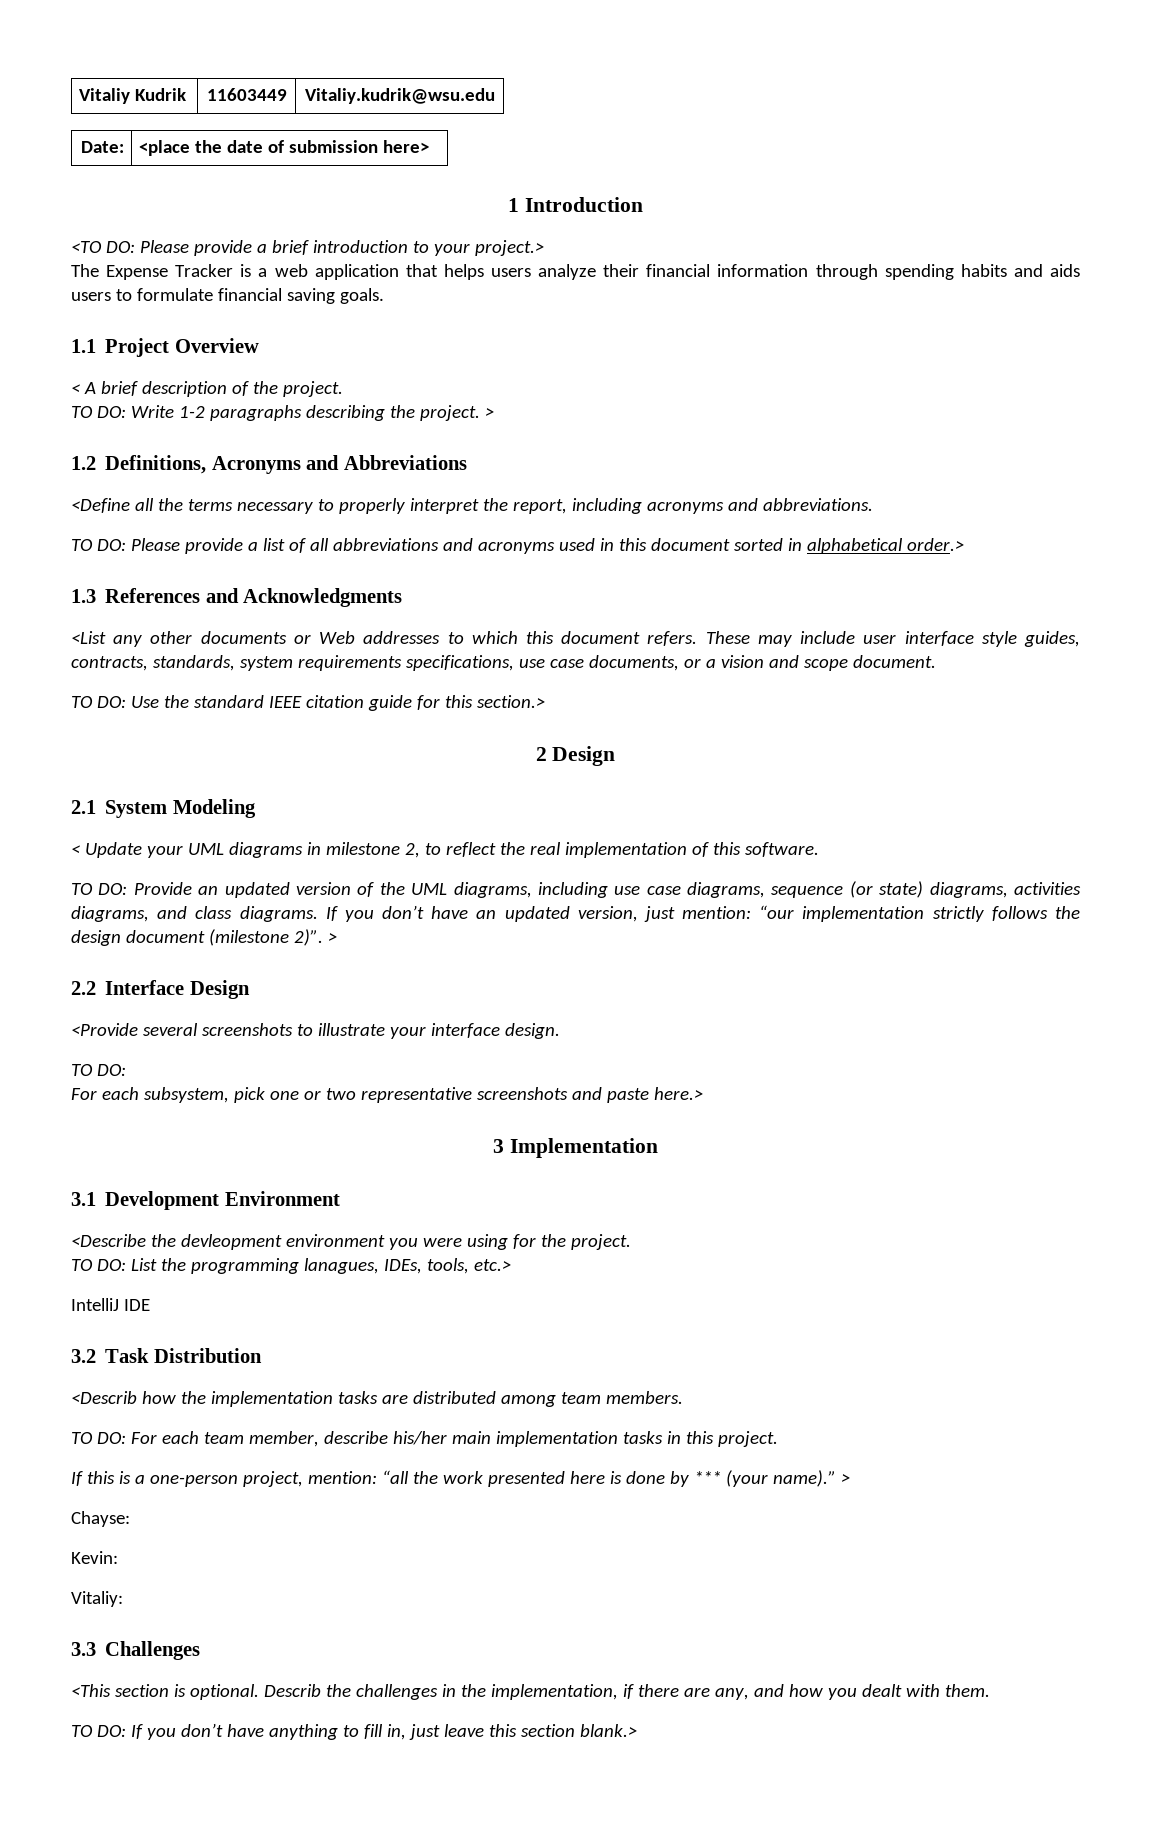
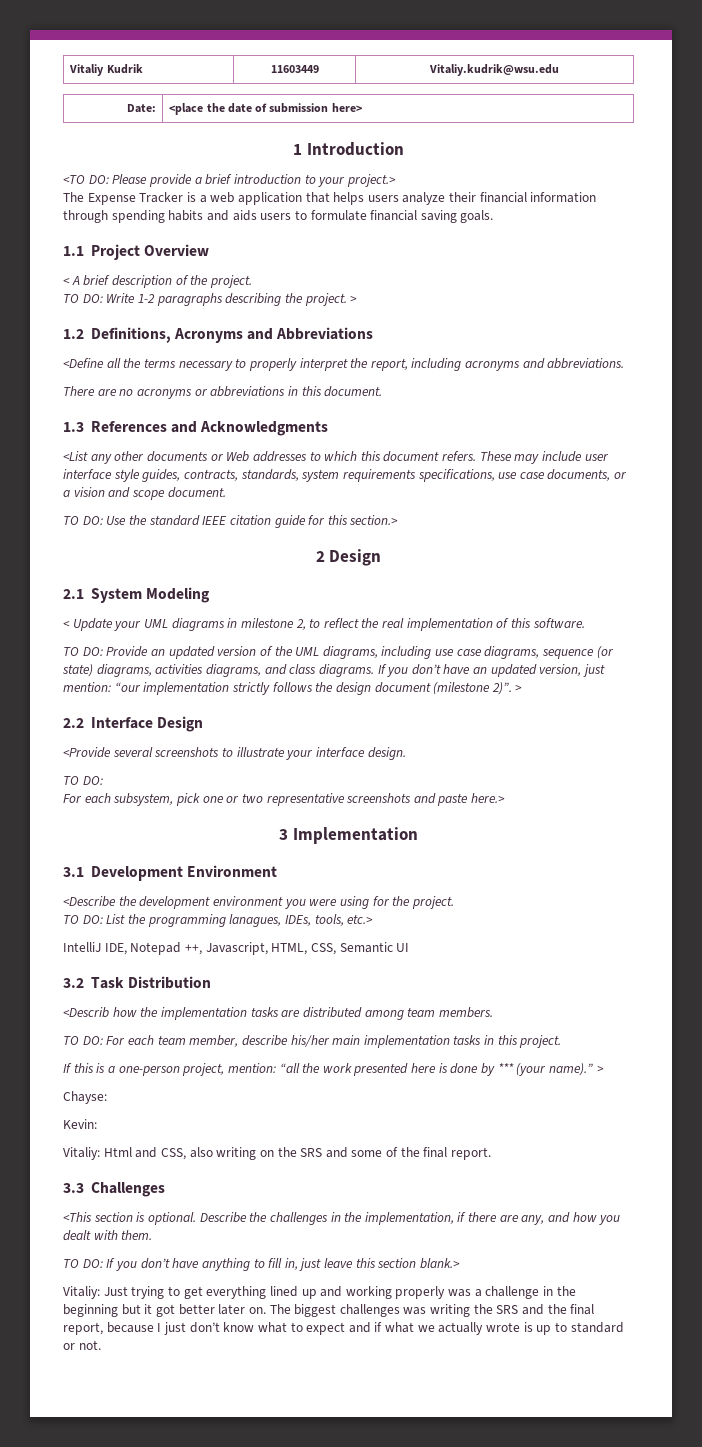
[71,538,964,554] TO DO: Please provide a list of all abbreviations and acronyms used in this document sorted in alphabetical order.> -> [63,386,383,399] There are no acronyms or abbreviations in this document.
[180,1234,282,1250] devleopment -> [139,896,211,909] development
[123,1299,150,1311] IDE -> [104,942,410,955] IDE, Notepad ++, Javascript, HTML, CSS, Semantic UI
(123, 1599) none -> [103,1147,492,1160] Html and CSS, also writing on the SRS and some of the final report.
[263,1684,321,1697] Describ -> [199,1212,247,1223] Describe
(637, 1730) none -> [63,1286,576,1299] [63,1304,595,1317] [63,1322,624,1335] [63,1340,101,1350] // Vitaliy: Just trying to get everything lined up and working properly was a challenge in the beginning but it got better later on. The biggest challenges was writing the SRS and the final report, because I just don’t know what to expect and if what we actually wrote is up to standard or not.

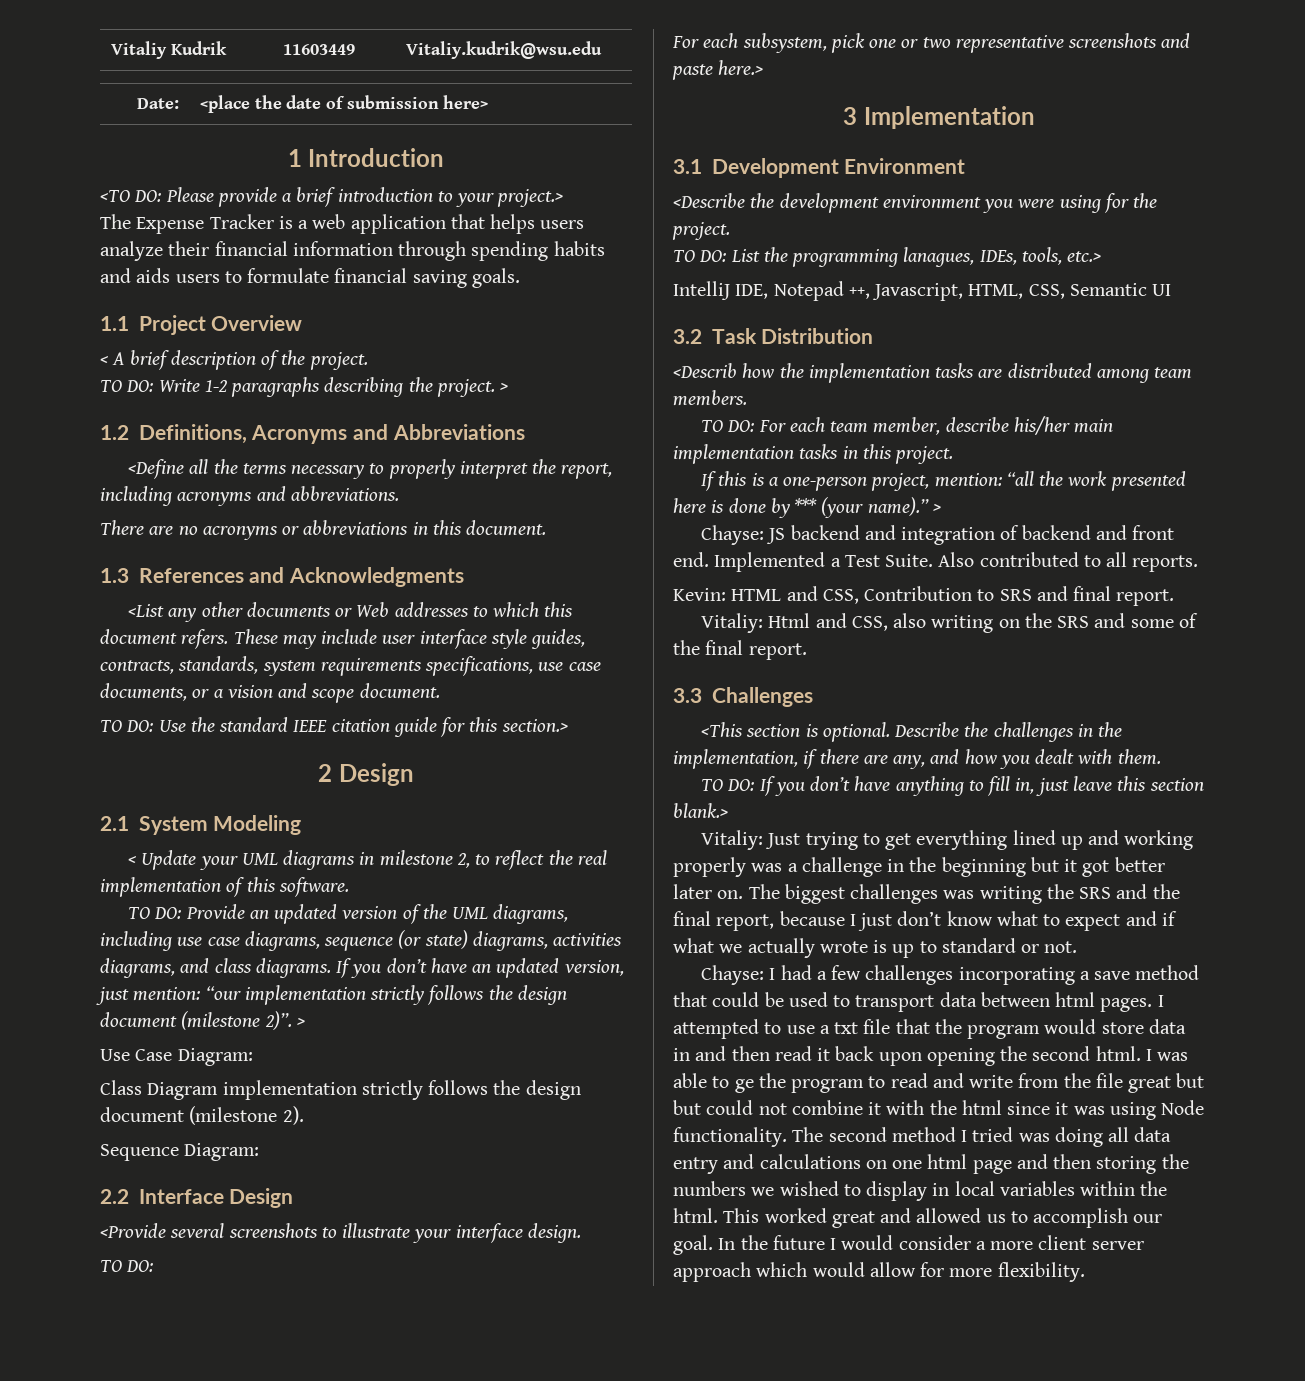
(523, 688) none -> [100,1048,253,1066] [100,1080,581,1100] [100,1106,304,1125] [100,1143,260,1161] // Use Case Diagram: // Class Diagram implementation strictly follows the design document (milestone 2). // Sequence Diagram:
[63,1119,97,1129] // Kevin: -> [766,525,1175,545] [673,552,1199,572] [673,586,1175,606] JS backend and integration of backend and front end. Implemented a Test Suite. Also contributed to all reports. // Kevin: HTML and CSS, Contribution to SRS and final report.
(101, 1345) none -> [701,965,1200,985] [673,992,1164,1012] [673,1019,1186,1039] [673,1046,1189,1066] [673,1073,1205,1093] [673,1100,1205,1120] [673,1127,1172,1147] [673,1154,1189,1174] [673,1181,1168,1201] [673,1208,1163,1228] [673,1235,1144,1255] [673,1262,1085,1282] // Chayse: I had a few challenges incorporating a save method that could be used to transport data between html pages. I attempted to use a txt file that the program would store data in and then read it back upon opening the second html. I was able to ge the program to read and write from the file great but but could not combine it with the html since it was using Node functionality. The second method I tried was doing all data entry and calculations on one html page and then storing the numbers we wished to display in local variables within the html. This worked great and allowed us to accomplish our goal. In the future I would consider a more client server approach which would allow for more flexibility.

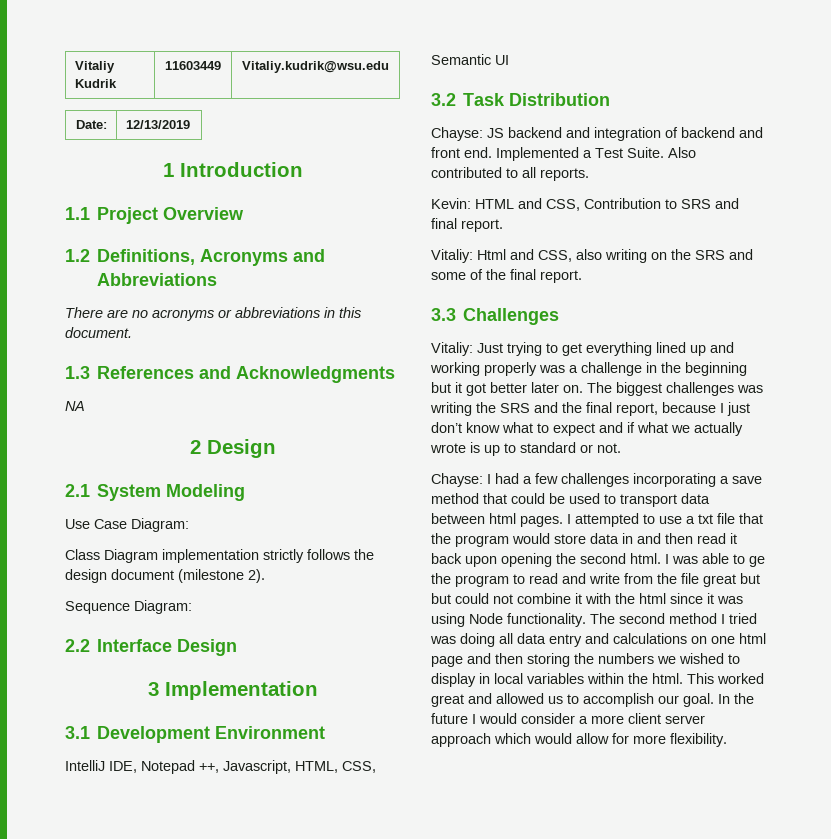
[199,95,489,113] [287,148,445,167] [100,187,564,207] [100,214,585,234] [100,241,605,261] [100,268,520,288] [100,315,303,335] [100,350,368,370] [100,377,509,397] <place the date of submission here> // 1 Introduction // <TO DO: Please provide a brief introduction to your project.> // The Expense Tracker is a web application that helps users analyze their financial information through spending habits and aids users to formulate financial saving goals. // 1.1 Project Overview // < A brief description of the project. // TO DO: Write 1-2 paragraphs describing the project. > -> [125,120,190,129] [162,162,303,177] [65,207,245,224] 12/13/2019 // 1 Introduction // 1.1 Project Overview
[128,459,613,479] [100,486,399,506] // <Define all the terms necessary to properly interpret the report, including acronyms and abbreviations. -> (218, 279) none
[128,602,574,622] [100,629,586,649] [100,656,601,676] [100,683,440,703] [100,717,568,737] <List any other documents or Web addresses to which this document refers. These may include user interface style guides, contracts, standards, system requirements specifications, use case documents, or a vision and scope document. // TO DO: Use the standard IEEE citation guide for this section.> -> [65,401,85,411] NA
[128,850,608,870] [100,877,349,897] [128,904,569,924] [100,930,623,951] [100,958,624,978] [96,985,567,1005] [100,1011,305,1030] // < Update your UML diagrams in milestone 2, to reflect the real implementation of this software. // TO DO: Provide an updated version of the UML diagrams, including use case diagrams, sequence (or state) diagrams, activities diagrams, and class diagrams. If you don’t have an updated version, just mention: “our implementation strictly follows the design document (milestone 2)”. > -> (246, 492) none
[100,1223,581,1243] [100,1260,154,1272] [672,33,1191,53] [672,60,764,80] // <Provide several screenshots to illustrate your interface design. // TO DO: // For each subsystem, pick one or two representative screenshots and paste here.> -> (238, 647) none
[673,193,1158,213] [672,222,730,240] [673,247,1102,267] // <Describe the development environment you were using for the project. // TO DO: List the programming lanagues, IDEs, tools, etc.> -> (326, 732) none
[673,363,1193,383] [673,390,747,406] [701,416,1114,435] [673,444,954,464] [701,471,1186,491] [673,497,941,518] // <Describ how the implementation tasks are distributed among team members. // TO DO: For each team member, describe his/her main implementation tasks in this project. // If this is a one-person project, mention: “all the work presented here is done by *** (your name).” > -> (611, 99) none
[701,722,1123,742] [673,749,1161,769] [701,776,1204,796] [673,803,728,818] // <This section is optional. Describe the challenges in the implementation, if there are any, and how you dealt with them. // TO DO: If you don’t have anything to fill in, just leave this section blank.> -> (560, 316) none

